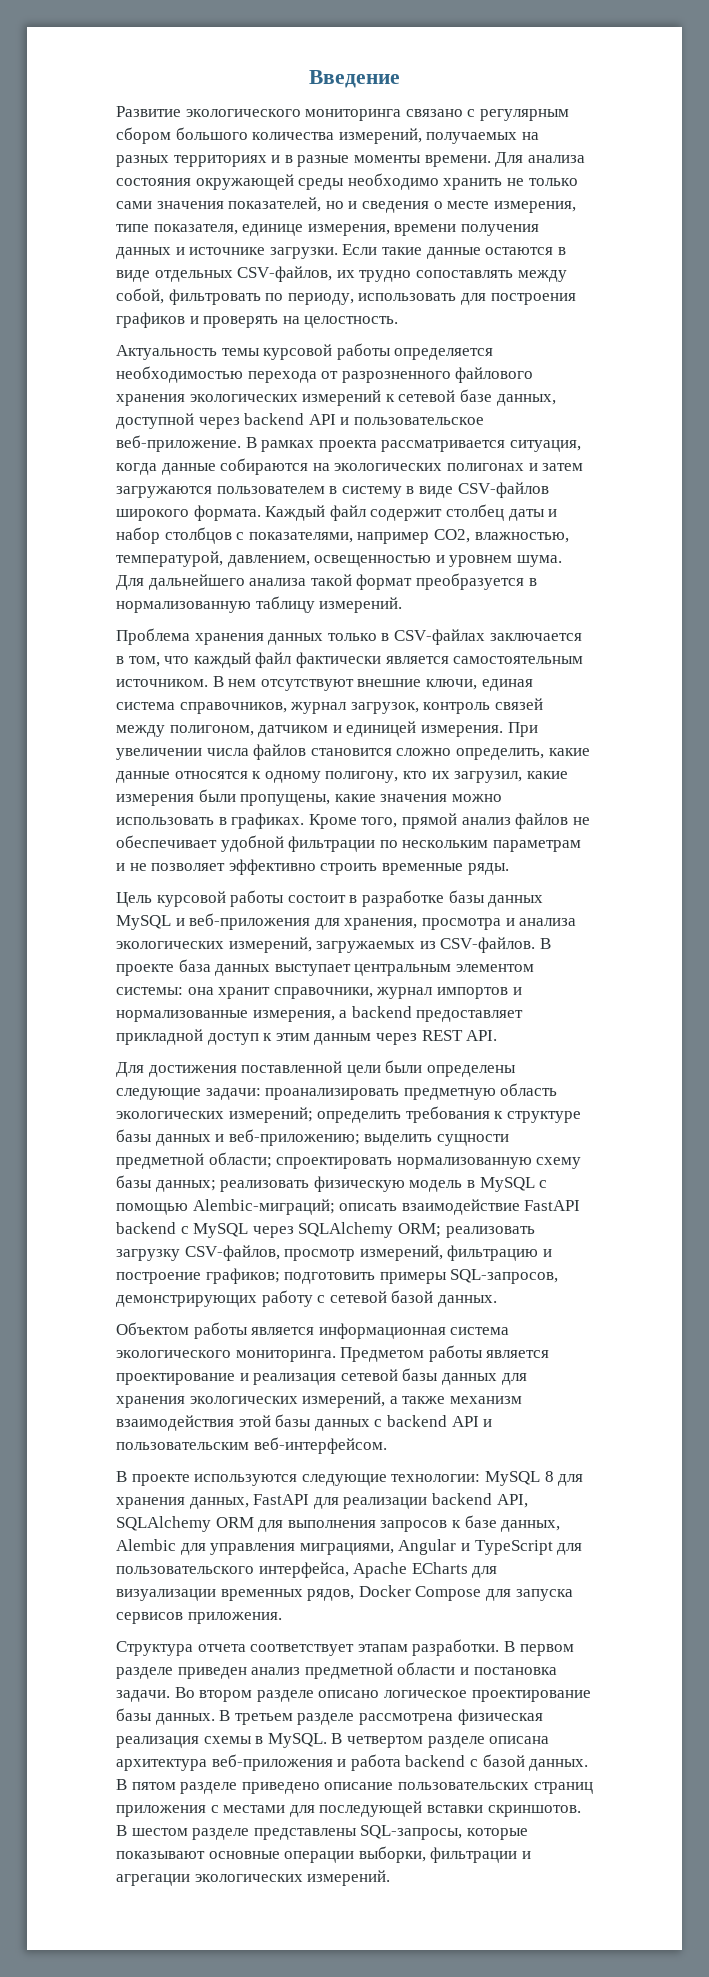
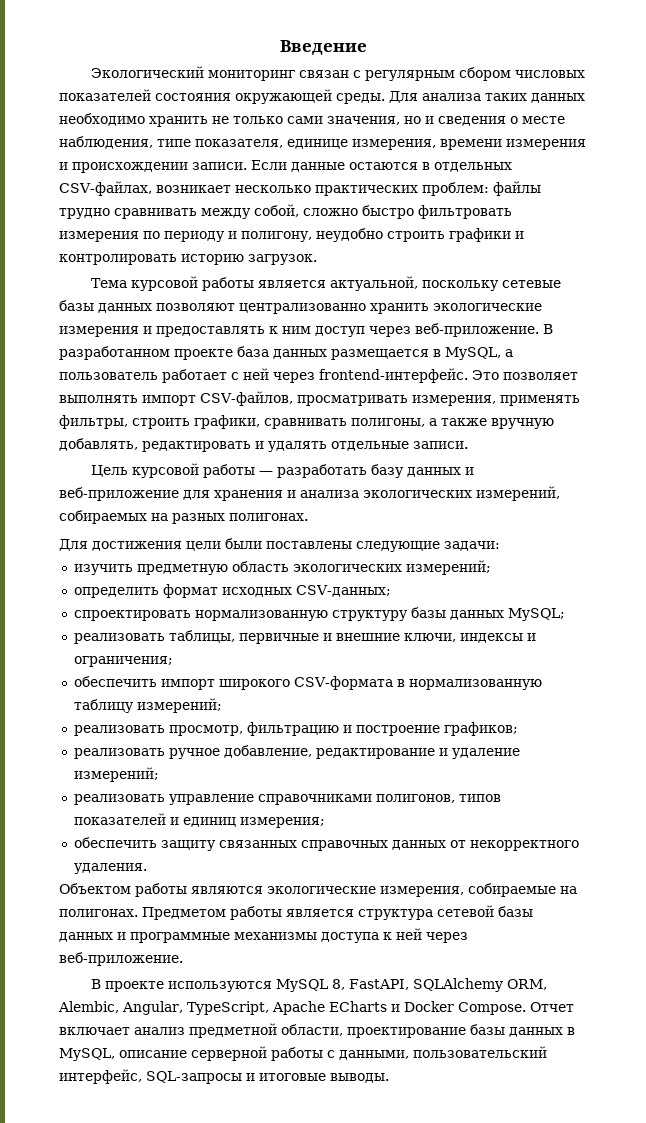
[116,106,569,121] [116,127,539,144] [116,152,585,167] [116,174,345,190] Развитие экологического мониторинга связано с регулярным сбором большого количества измерений, получаемых на разных территориях и в разные моменты времени. Для анализа состояния окружающей среды -> [91,66,586,81] [59,89,585,104] Экологический мониторинг связан с регулярным сбором числовых показателей состояния окружающей среды. Для анализа таких данных
[156,197,322,212] значения показателей, -> [327,116,400,125] значения,
[493,201,576,213] измерения, -> [59,136,153,149] наблюдения,
[460,224,539,236] [116,244,566,259] [116,266,567,282] [116,288,576,305] [116,312,399,328] [116,343,494,360] [116,366,534,383] [116,389,556,406] [116,413,484,429] [116,435,581,452] [116,458,584,475] [116,482,549,498] [116,504,558,521] [116,527,569,544] [116,551,562,567] [116,573,537,590] [116,596,403,613] [116,628,582,645] [116,652,584,668] [116,676,533,691] [116,698,543,714] [116,721,538,737] [116,744,590,760] [116,771,568,783] [116,789,502,806] [116,813,590,829] [116,835,581,852] [116,859,509,875] [116,890,544,907] [116,913,577,930] [116,937,551,953] [116,959,534,976] [116,987,522,999] [116,1006,524,1022] [116,1029,498,1045] получения данных и источнике загрузки. Если такие данные остаются в виде отдельных CSV-файлов, их трудно сопоставлять между собой, фильтровать по периоду, использовать для построения графиков и проверять на целостность. // Актуальность темы курсовой работы определяется необходимостью перехода от разрозненного файлового хранения экологических измерений к сетевой базе данных, доступной через backend API и пользовательское веб-приложение. В рамках проекта рассматривается ситуация, когда данные собираются на экологических полигонах и затем загружаются пользователем в систему в виде CSV-файлов широкого формата. Каждый файл содержит столбец даты и набор столбцов с показателями, например CO2, влажностью, температурой, давлением, освещенностью и уровнем шума. Для дальнейшего анализа такой формат преобразуется в нормализованную таблицу измерений. // Проблема хранения данных только в CSV-файлах заключается в том, что каждый файл фактически является самостоятельным источником. В нем отсутствуют внешние ключи, единая система справочников, журнал загрузок, контроль связей между полигоном, датчиком и единицей измерения. При увеличении числа файлов становится сложно определить, какие данные относятся к одному полигону, кто их загрузил, какие измерения были пропущены, какие значения можно использовать в графиках. Кроме того, прямой анализ файлов не обеспечивает удобной фильтрации по нескольким параметрам и не позволяет эффективно строить временные ряды. // Цель курсовой работы состоит в разработке базы данных MySQL и веб-приложения для хранения, просмотра и анализа экологических измерений, загружаемых из CSV-файлов. В проекте база данных выступает центральным элементом системы: она хранит справочники, журнал импортов и нормализованные измерения, а backend предоставляет прикладной доступ к этим данным через REST API. -> [506,139,586,150] [59,160,512,173] [59,181,541,196] [59,204,512,219] [59,228,524,242] [59,254,317,265] [91,276,562,291] [59,300,542,314] [59,323,553,337] [59,346,513,360] [59,368,578,383] [59,391,580,406] [59,415,554,429] [59,438,468,452] [91,463,475,478] [59,486,560,501] [59,510,308,524] измерения и происхождении записи. Если данные остаются в отдельных CSV-файлах, возникает несколько практических проблем: файлы трудно сравнивать между собой, сложно быстро фильтровать измерения по периоду и полигону, неудобно строить графики и контролировать историю загрузок. // Тема курсовой работы является актуальной, поскольку сетевые базы данных позволяют централизованно хранить экологические измерения и предоставлять к ним доступ через веб-приложение. В разработанном проекте база данных размещается в MySQL, а пользователь работает с ней через frontend-интерфейс. Это позволяет выполнять импорт CSV-файлов, просматривать измерения, применять фильтры, строить графики, сравнивать полигоны, а также вручную добавлять, редактировать и удалять отдельные записи. // Цель курсовой работы — разработать базу данных и веб-приложение для хранения и анализа экологических измерений, собираемых на разных полигонах.
[241,1061,343,1073] поставленной -> (182, 546) none
[426,1065,516,1077] определены -> [266,541,352,549] поставлены
[265,1088,400,1100] проанализировать -> [73,564,133,575] // изучить
[317,1106,581,1123] [116,1129,509,1146] [116,1152,582,1169] [116,1175,548,1192] [116,1199,581,1215] [116,1222,535,1238] [116,1245,552,1261] [116,1268,559,1284] [116,1290,497,1307] [116,1322,510,1339] [116,1345,550,1362] [116,1368,527,1385] [116,1392,522,1408] [116,1414,493,1431] [116,1437,387,1454] [116,1471,584,1486] [116,1493,528,1509] [116,1515,561,1532] [116,1539,583,1555] [116,1562,498,1578] [116,1585,573,1601] [116,1612,282,1624] [116,1639,574,1656] [116,1662,557,1679] [116,1687,591,1702] [116,1708,543,1725] [116,1733,550,1748] [116,1754,589,1771] [116,1779,593,1794] [116,1801,581,1817] [116,1825,528,1840] [116,1846,531,1863] [116,1870,391,1886] определить требования к структуре базы данных и веб-приложению; выделить сущности предметной области; спроектировать нормализованную схему базы данных; реализовать физическую модель в MySQL с помощью Alembic-миграций; описать взаимодействие FastAPI backend с MySQL через SQLAlchemy ORM; реализовать загрузку CSV-файлов, просмотр измерений, фильтрацию и построение графиков; подготовить примеры SQL-запросов, демонстрирующих работу с сетевой базой данных. // Объектом работы является информационная система экологического мониторинга. Предметом работы является проектирование и реализация сетевой базы данных для хранения экологических измерений, а также механизм взаимодействия этой базы данных с backend API и пользовательским веб-интерфейсом. // В проекте используются следующие технологии: MySQL 8 для хранения данных, FastAPI для реализации backend API, SQLAlchemy ORM для выполнения запросов к базе данных, Alembic для управления миграциями, Angular и TypeScript для пользовательского интерфейса, Apache ECharts для визуализации временных рядов, Docker Compose для запуска сервисов приложения. // Структура отчета соответствует этапам разработки. В первом разделе приведен анализ предметной области и постановка задачи. Во втором разделе описано логическое проектирование базы данных. В третьем разделе рассмотрена физическая реализация схемы в MySQL. В четвертом разделе описана архитектура веб-приложения и работа backend с базой данных. В пятом разделе приведено описание пользовательских страниц приложения с местами для последующей вставки скриншотов. В шестом разделе представлены SQL-запросы, которые показывают основные операции выборки, фильтрации и агрегации экологических измерений. -> [73,584,391,598] [73,607,565,621] [73,630,536,644] [73,656,173,667] [73,676,542,690] [73,698,222,713] [73,722,518,736] [73,745,520,759] [73,767,159,782] [73,794,501,805] [73,813,325,828] [73,837,579,851] [73,863,147,874] [59,883,577,897] [59,905,533,920] [59,928,468,943] [59,952,183,966] [91,978,548,992] [58,1001,574,1015] [59,1023,575,1038] [59,1046,547,1061] [59,1069,389,1084] // определить формат исходных CSV-данных; // спроектировать нормализованную структуру базы данных MySQL; // реализовать таблицы, первичные и внешние ключи, индексы и ограничения; // обеспечить импорт широкого CSV-формата в нормализованную таблицу измерений; // реализовать просмотр, фильтрацию и построение графиков; // реализовать ручное добавление, редактирование и удаление измерений; // реализовать управление справочниками полигонов, типов показателей и единиц измерения; // обеспечить защиту связанных справочных данных от некорректного удаления. // Объектом работы являются экологические измерения, собираемые на полигонах. Предметом работы является структура сетевой базы данных и программные механизмы доступа к ней через веб-приложение. // В проекте используются MySQL 8, FastAPI, SQLAlchemy ORM, Alembic, Angular, TypeScript, Apache ECharts и Docker Compose. Отчет включает анализ предметной области, проектирование базы данных в MySQL, описание серверной работы с данными, пользовательский интерфейс, SQL-запросы и итоговые выводы.

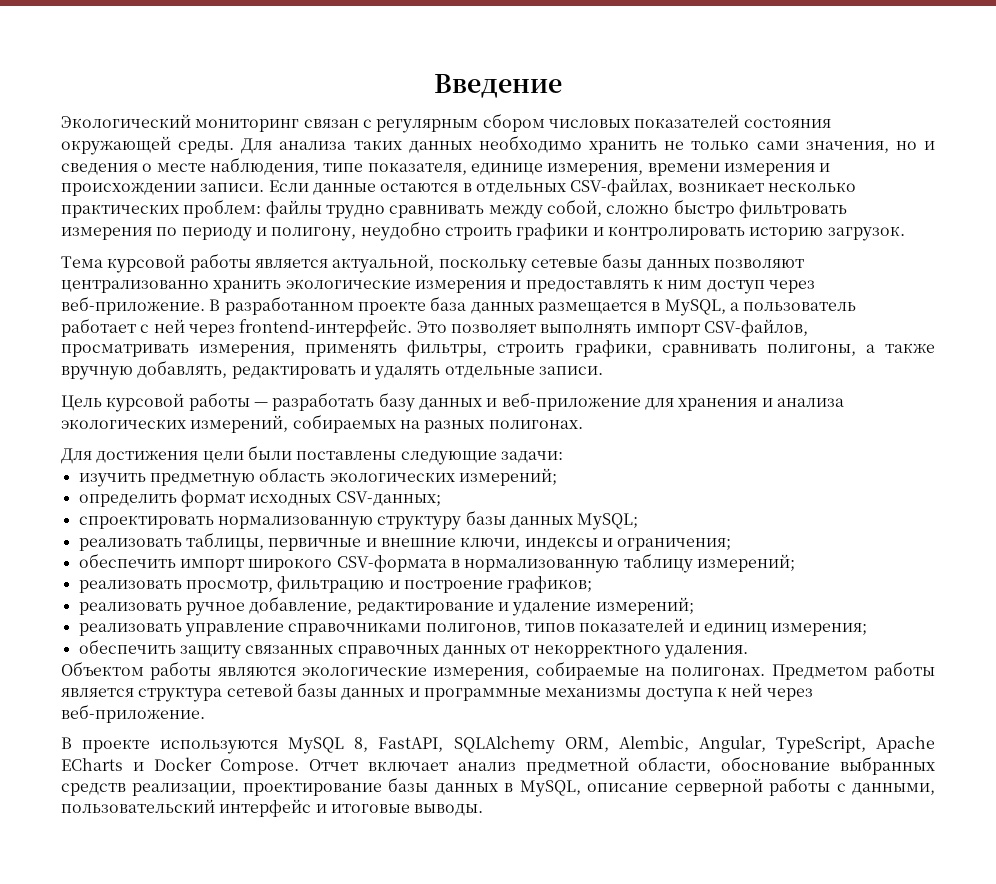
(343, 1030) none -> [721,756,935,775] [61,783,237,796] обоснование выбранных средств реализации,
[59,1069,242,1084] интерфейс, SQL-запросы -> [219,799,312,817] интерфейс

